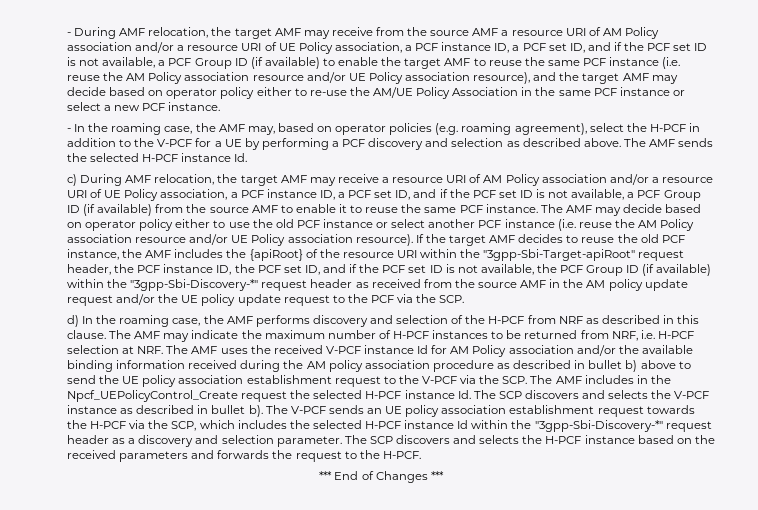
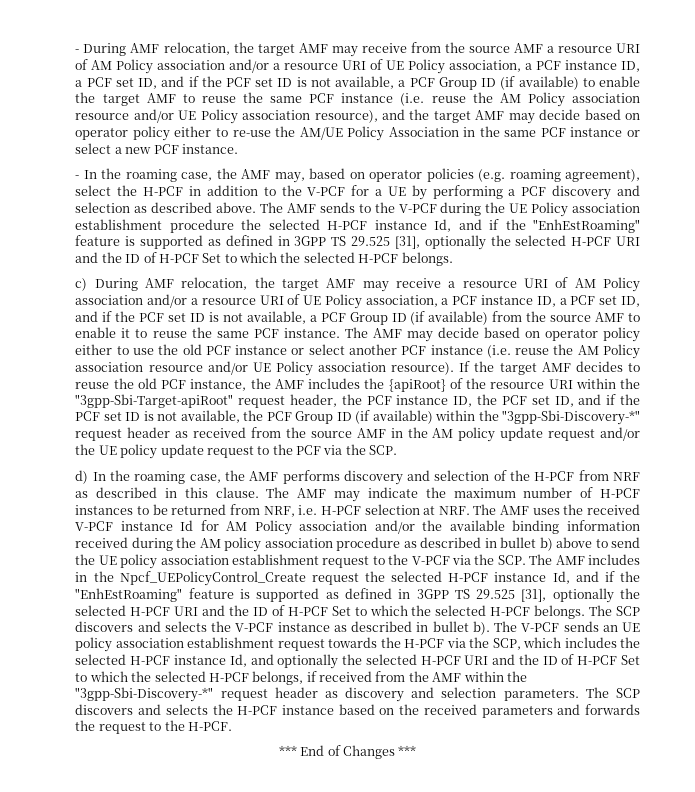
[67,153,248,162] the selected H-PCF instance Id. -> [358,202,640,217] [75,219,640,233] [75,235,640,250] [75,252,453,266] to the V-PCF during the UE Policy association establishment procedure the selected H-PCF instance Id, and if the "EnhEstRoaming" feature is supported as defined in 3GPP TS 29.525 [31], optionally the selected H-PCF URI and the ID of H-PCF Set to which the selected H-PCF belongs.
[457,390,471,399] Id. -> [552,571,640,584] [75,588,641,603] [75,605,586,619] Id, and if the "EnhEstRoaming" feature is supported as defined in 3GPP TS 29.525 [31], optionally the selected H-PCF URI and the ID of H-PCF Set to which the selected H-PCF belongs.
[457,420,712,432] [67,435,342,447] Id within the "3gpp-Sbi-Discovery-*" request header as a discovery and selection parameter. -> [229,654,641,669] [75,671,527,685] [75,687,579,702] Id, and optionally the selected H-PCF URI and the ID of H-PCF Set to which the selected H-PCF belongs, if received from the AMF within the "3gpp-Sbi-Discovery-*" request header as discovery and selection parameters.

